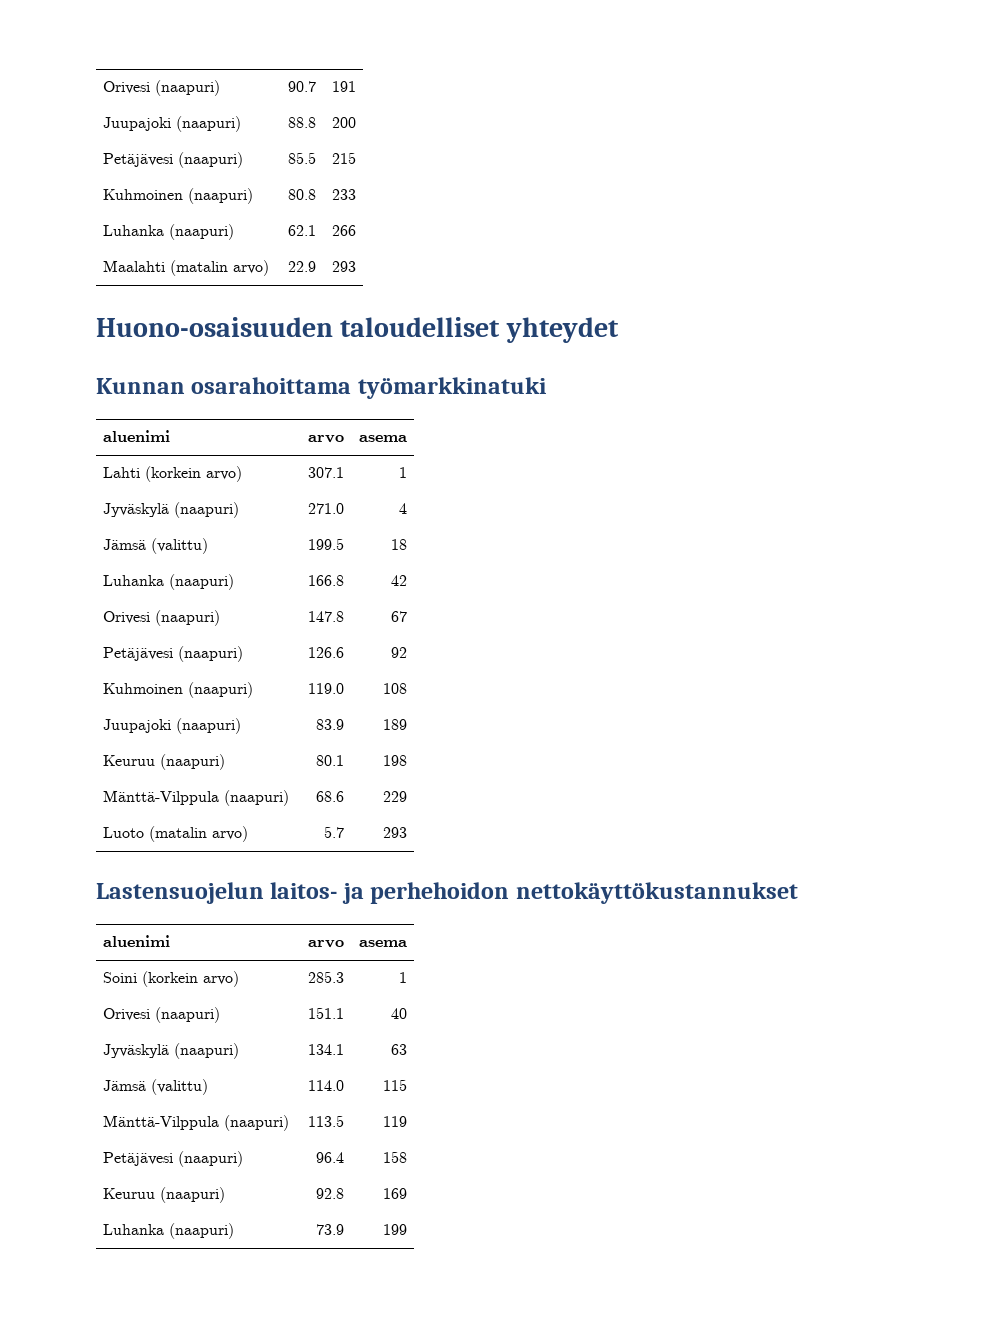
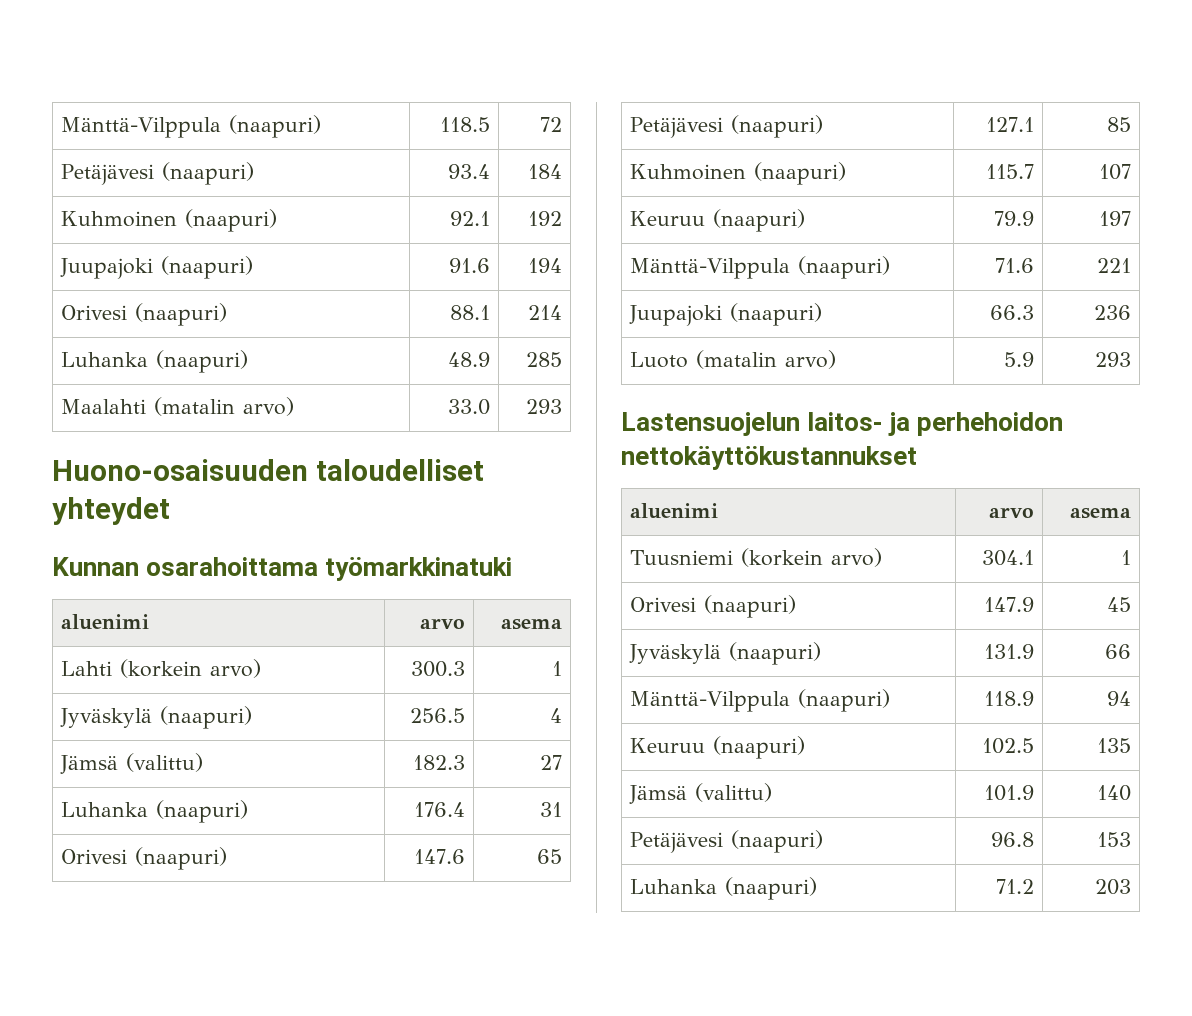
[103,80,221,96] [287,81,316,92] [331,81,356,92] [103,116,242,132] [287,117,316,128] [331,117,356,128] [103,152,244,168] [287,152,316,164] [331,152,356,164] [103,188,254,204] [287,189,316,200] [331,189,356,200] [103,224,235,240] [287,225,316,236] [331,225,356,236] Orivesi (naapuri) | 90.7 | 191 // Juupajoki (naapuri) | 88.8 | 200 // Petäjävesi (naapuri) | 85.5 | 215 // Kuhmoinen (naapuri) | 80.8 | 233 // Luhanka (naapuri) | 62.1 | 266 -> [61,115,322,138] [439,117,490,132] [539,117,562,132] [61,162,255,185] [447,164,490,179] [527,164,562,179] [61,209,278,232] [449,211,490,226] [527,211,562,226] [60,256,254,279] [448,258,490,273] [527,258,562,273] [61,303,228,326] [449,305,490,320] [527,305,562,320] [61,350,249,373] [447,352,490,367] [525,352,562,367] Mänttä-Vilppula (naapuri) | 118.5 | 72 // Petäjävesi (naapuri) | 93.4 | 184 // Kuhmoinen (naapuri) | 92.1 | 192 // Juupajoki (naapuri) | 91.6 | 194 // Orivesi (naapuri) | 88.1 | 214 // Luhanka (naapuri) | 48.9 | 285
[287,261,316,272] 22.9 -> [447,399,490,415] 33.0
[307,467,344,478] 307.1 -> [410,661,465,677] 300.3
[307,503,344,514] 271.0 -> [409,708,465,723] 256.5
[307,538,344,550] [390,539,407,550] [103,574,235,590] [307,575,344,586] [390,575,407,586] [103,610,221,626] [307,611,344,622] [390,611,407,622] [103,646,244,662] [307,647,344,658] [390,647,407,658] [103,682,254,698] [307,683,344,694] [382,683,407,694] [103,718,242,734] [315,719,344,730] [382,719,407,730] [103,754,226,770] [315,755,344,766] [382,755,407,766] [103,790,290,806] [315,791,344,802] [382,791,407,802] 199.5 | 18 // Luhanka (naapuri) | 166.8 | 42 // Orivesi (naapuri) | 147.8 | 67 // Petäjävesi (naapuri) | 126.6 | 92 // Kuhmoinen (naapuri) | 119.0 | 108 // Juupajoki (naapuri) | 83.9 | 189 // Keuruu (naapuri) | 80.1 | 198 // Mänttä-Vilppula (naapuri) | 68.6 | 229 -> [412,755,465,770] [539,755,562,770] [61,800,249,823] [413,802,465,817] [539,802,562,817] [61,847,228,870] [413,849,465,864] [536,849,562,864] [630,115,824,138] [985,117,1034,132] [1106,117,1131,132] [630,162,847,185] [985,164,1034,179] [1098,164,1131,180] [630,209,806,232] [993,211,1034,226] [1098,211,1131,226] [630,256,891,279] [994,258,1034,273] [1096,258,1131,273] [629,303,823,326] [989,305,1034,320] [1093,305,1131,320] 182.3 | 27 // Luhanka (naapuri) | 176.4 | 31 // Orivesi (naapuri) | 147.6 | 65 // Petäjävesi (naapuri) | 127.1 | 85 // Kuhmoinen (naapuri) | 115.7 | 107 // Keuruu (naapuri) | 79.9 | 197 // Mänttä-Vilppula (naapuri) | 71.6 | 221 // Juupajoki (naapuri) | 66.3 | 236
[323,826,344,838] 5.7 -> [1003,352,1034,367] 5.9
[103,971,240,987] [307,971,344,983] Soini (korkein arvo) | 285.3 -> [630,548,883,567] [981,550,1034,566] Tuusniemi (korkein arvo) | 304.1
[307,1007,344,1019] [390,1008,407,1019] [103,1043,240,1059] [307,1044,344,1055] [390,1044,407,1055] [103,1079,209,1095] [307,1080,344,1091] [382,1079,407,1091] [103,1115,290,1131] [307,1115,344,1127] [382,1116,407,1127] [103,1151,244,1167] [315,1152,344,1163] [382,1151,407,1163] [103,1187,226,1203] [315,1188,344,1199] [382,1188,407,1199] [103,1223,235,1239] [315,1224,344,1235] [382,1224,407,1235] 151.1 | 40 // Jyväskylä (naapuri) | 134.1 | 63 // Jämsä (valittu) | 114.0 | 115 // Mänttä-Vilppula (naapuri) | 113.5 | 119 // Petäjävesi (naapuri) | 96.4 | 158 // Keuruu (naapuri) | 92.8 | 169 // Luhanka (naapuri) | 73.9 | 199 -> [983,597,1034,612] [1106,597,1131,612] [629,642,822,665] [983,644,1034,659] [1104,644,1131,659] [630,689,891,712] [983,691,1034,706] [1106,691,1131,706] [630,736,806,759] [981,738,1034,754] [1096,738,1131,753] [629,783,773,804] [983,785,1034,801] [1096,785,1131,801] [630,830,824,853] [990,832,1034,847] [1096,832,1131,847] [630,877,818,900] [995,879,1034,894] [1094,879,1131,895] 147.9 | 45 // Jyväskylä (naapuri) | 131.9 | 66 // Mänttä-Vilppula (naapuri) | 118.9 | 94 // Keuruu (naapuri) | 102.5 | 135 // Jämsä (valittu) | 101.9 | 140 // Petäjävesi (naapuri) | 96.8 | 153 // Luhanka (naapuri) | 71.2 | 203

